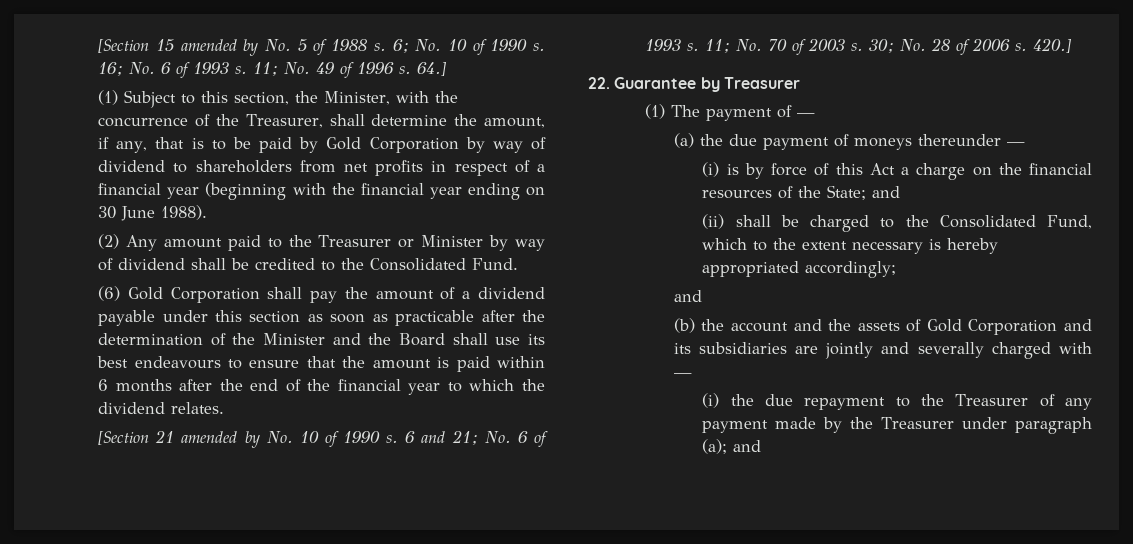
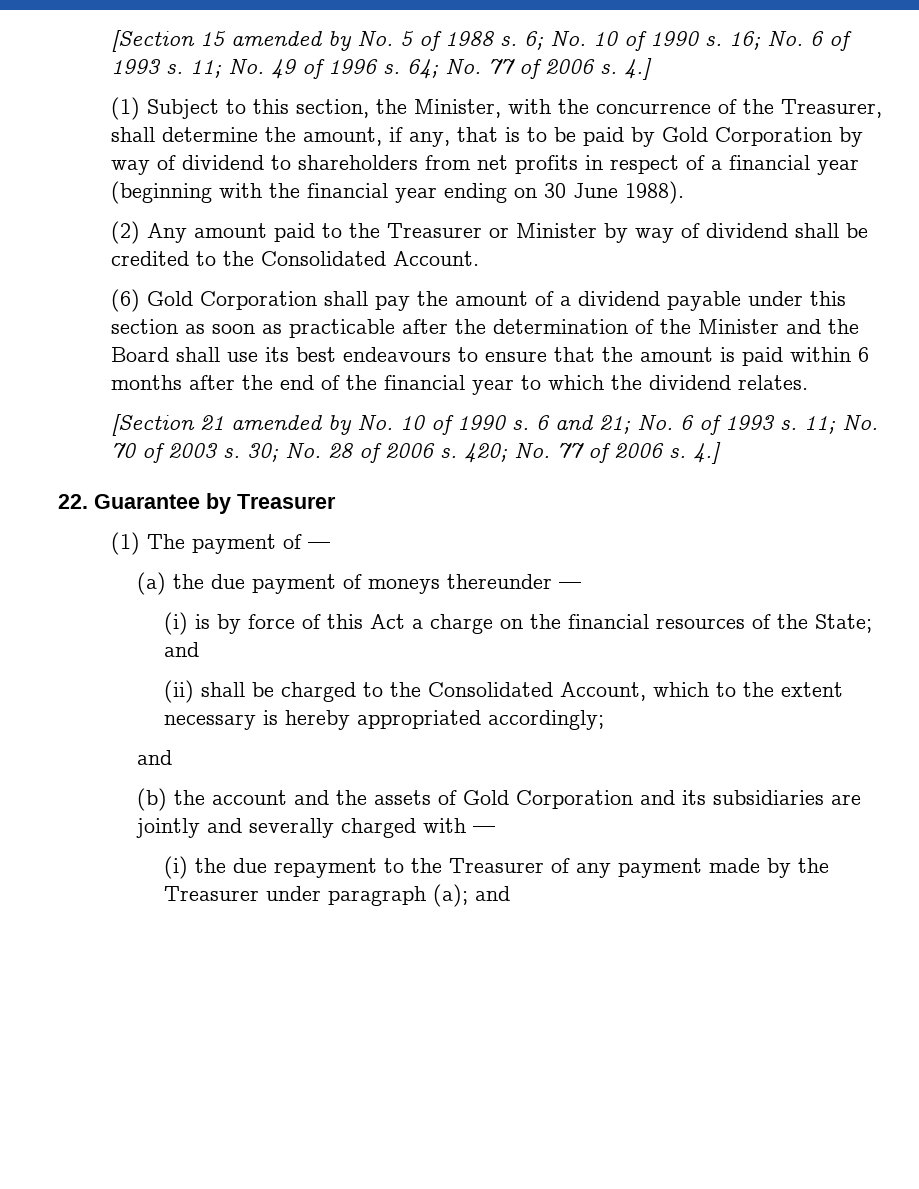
[417,61,448,76] 64.] -> [406,58,652,80] 64; No. 77 of 2006 s. 4.]
[472,258,519,270] Fund. -> [392,251,479,266] Account.
[1033,38,1073,53] 420.] -> [463,442,721,464] 420; No. 77 of 2006 s. 4.]
[1047,215,1092,229] Fund, -> [559,682,646,701] Account,

